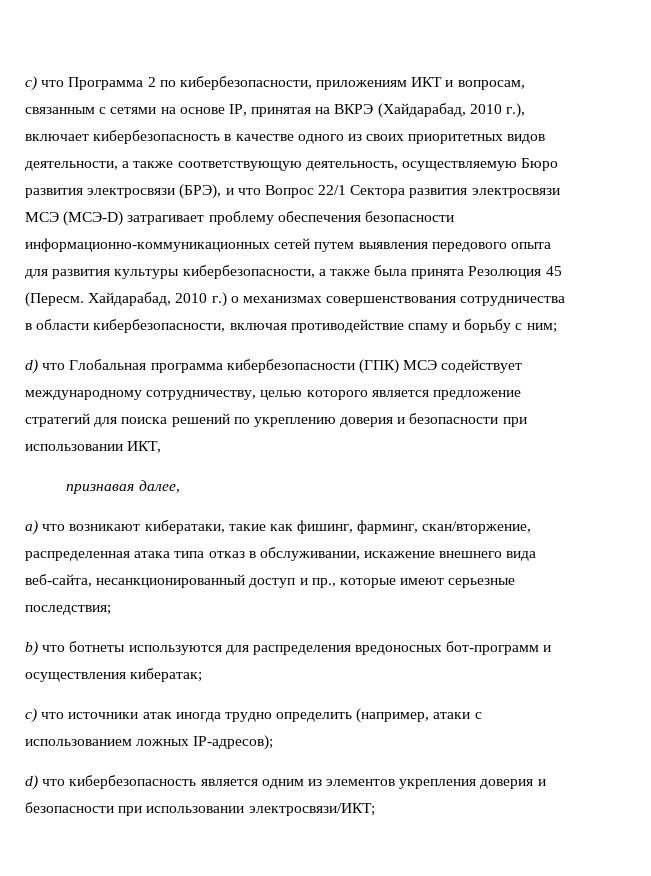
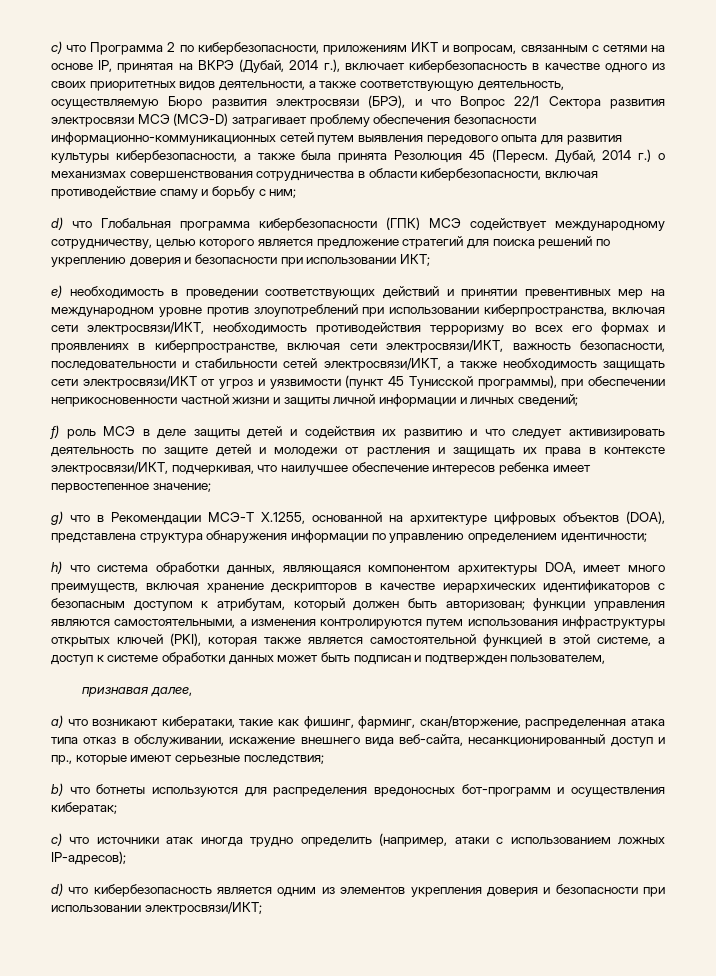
[377,103,502,118] (Хайдарабад, 2010 -> [239,59,319,73] (Дубай, 2014
[88,292,208,306] Хайдарабад, 2010 -> [554,150,632,163] Дубай, 2014
[127,441,162,453] ИКТ, -> [399,254,430,266] [51,285,666,299] [51,304,665,317] [51,322,666,335] [51,340,666,353] [51,358,665,371] [51,375,666,389] [51,394,578,407] [50,425,665,439] [51,444,666,457] [51,462,591,475] [51,483,211,493] [51,511,665,525] [51,530,647,543] [51,561,665,575] [51,580,665,593] [51,598,666,611] [51,616,665,629] [51,633,665,647] [51,652,606,665] ИКТ; // e) необходимость в проведении соответствующих действий и принятии превентивных мер на международном уровне против злоупотреблений при использовании киберпространства, включая сети электросвязи/ИКТ, необходимость противодействия терроризму во всех его формах и проявлениях в киберпространстве, включая сети электросвязи/ИКТ, важность безопасности, последовательности и стабильности сетей электросвязи/ИКТ, а также необходимость защищать сети электросвязи/ИКТ от угроз и уязвимости (пункт 45 Тунисской программы), при обеспечении неприкосновенности частной жизни и защиты личной информации и личных сведений; // f) роль МСЭ в деле защиты детей и содействия их развитию и что следует активизировать деятельность по защите детей и молодежи от растления и защищать их права в контексте электросвязи/ИКТ, подчеркивая, что наилучшее обеспечение интересов ребенка имеет первостепенное значение; // g) что в Рекомендации МСЭ-Т X.1255, основанной на архитектуре цифровых объектов (DOA), представлена структура обнаружения информации по управлению определением идентичности; // h) что система обработки данных, являющаяся компонентом архитектуры DOA, имеет много преимуществ, включая хранение дескрипторов в качестве иерархических идентификаторов с безопасным доступом к атрибутам, который должен быть авторизован; функции управления являются самостоятельными, а изменения контролируются путем использования инфраструктуры открытых ключей (PKI), которая также является самостоятельной функцией в этой системе, а доступ к системе обработки данных может быть подписан и подтвержден пользователем,

